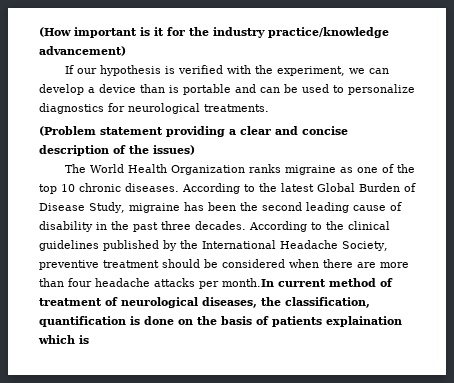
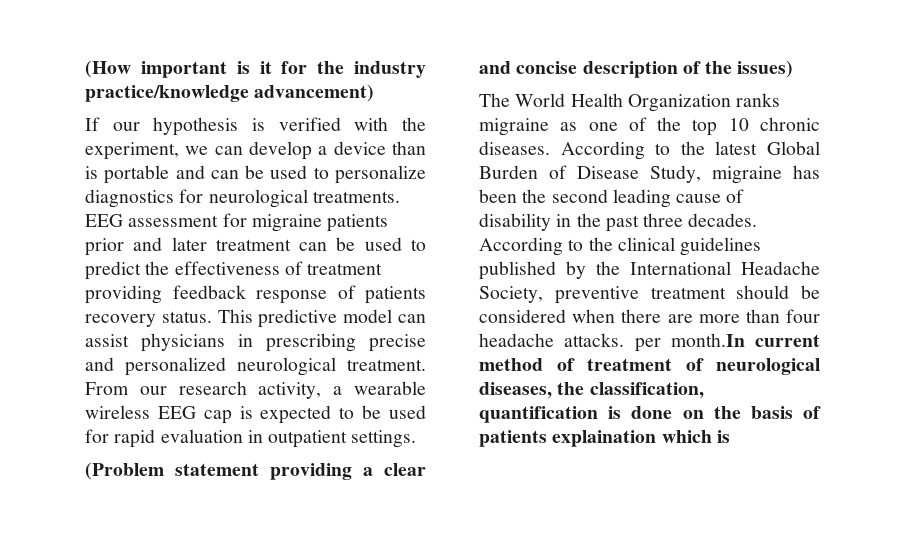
(269, 108) none -> [85,213,389,232] [85,237,426,256] [85,261,383,280] [85,285,426,304] [85,309,426,328] [85,333,426,352] [85,357,426,376] [85,381,427,399] [85,405,426,424] [85,429,417,448] EEG assessment for migraine patients prior and later treatment can be used to predict the effectiveness of treatment providing feedback response of patients recovery status. This predictive model can assist physicians in prescribing precise and personalized neurological treatment. From our research activity, a wearable wireless EEG cap is expected to be used for rapid evaluation in outpatient settings.
[154,278,195,287] attacks -> [564,333,625,347] attacks.

